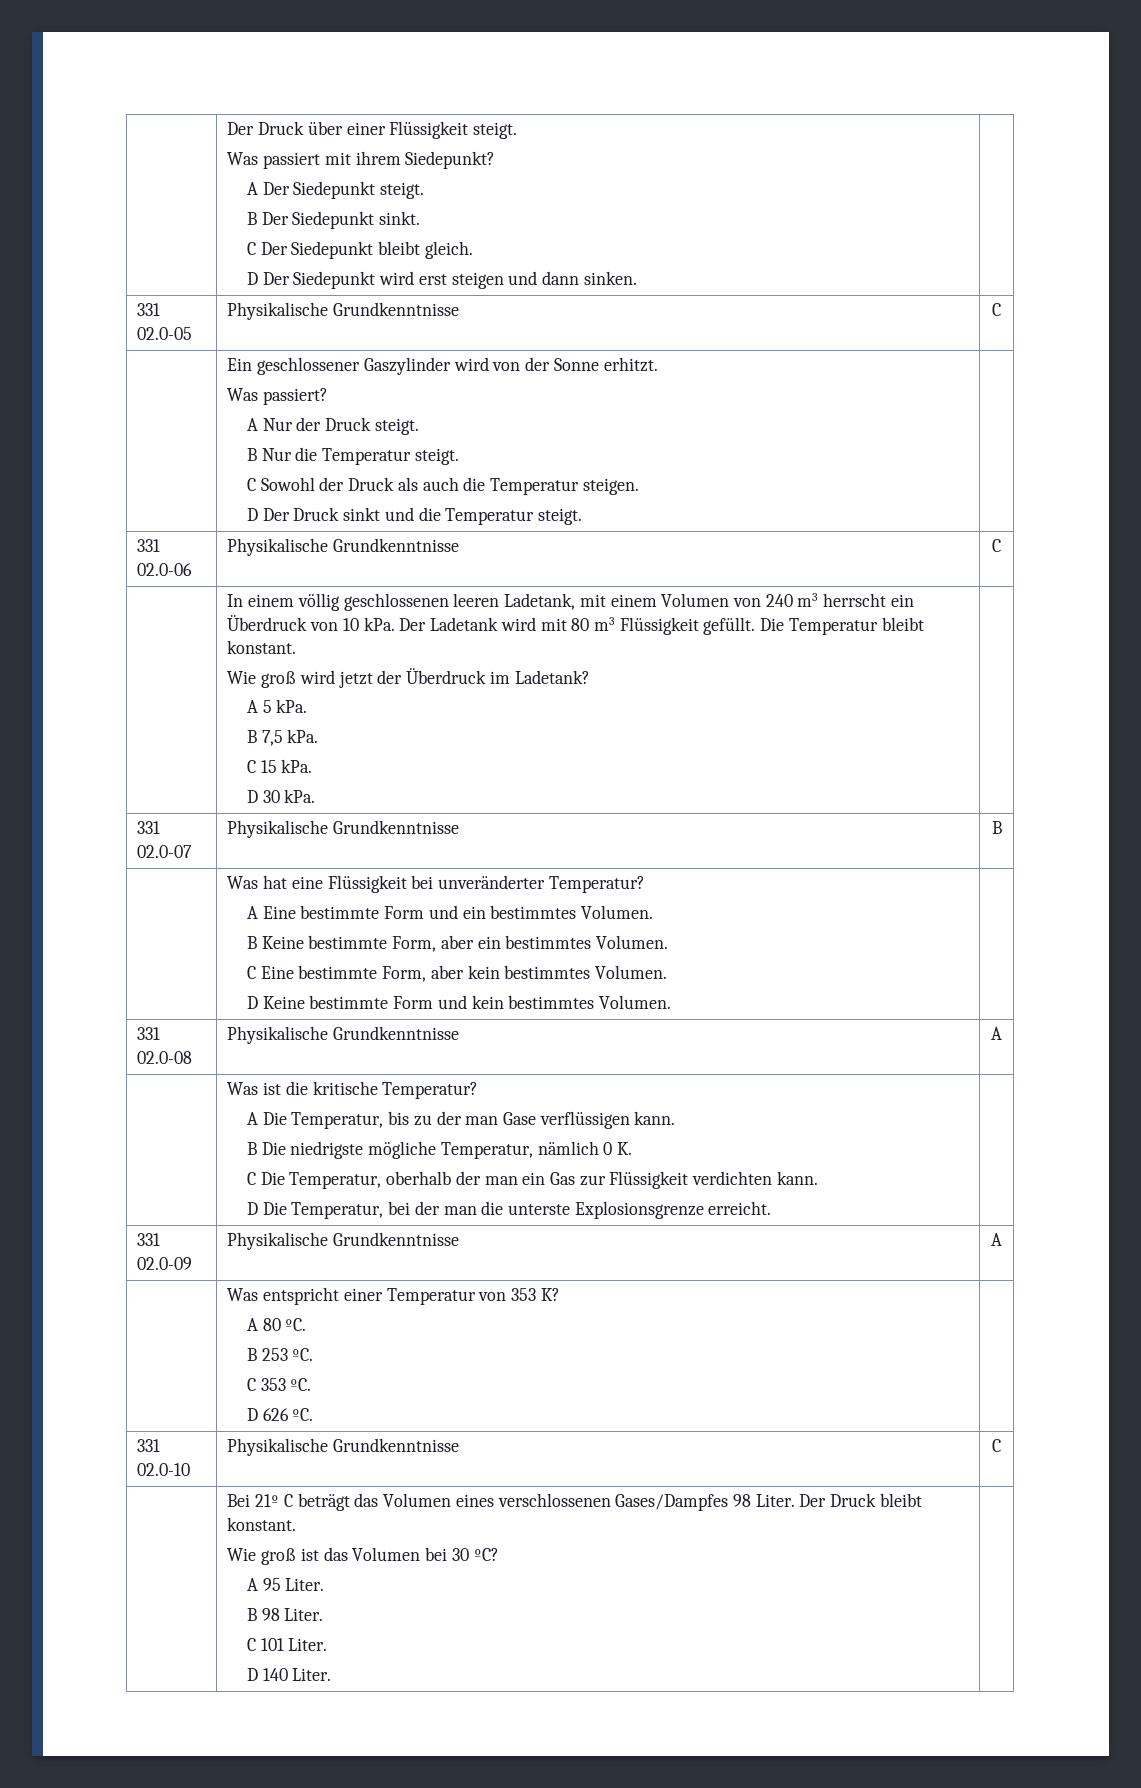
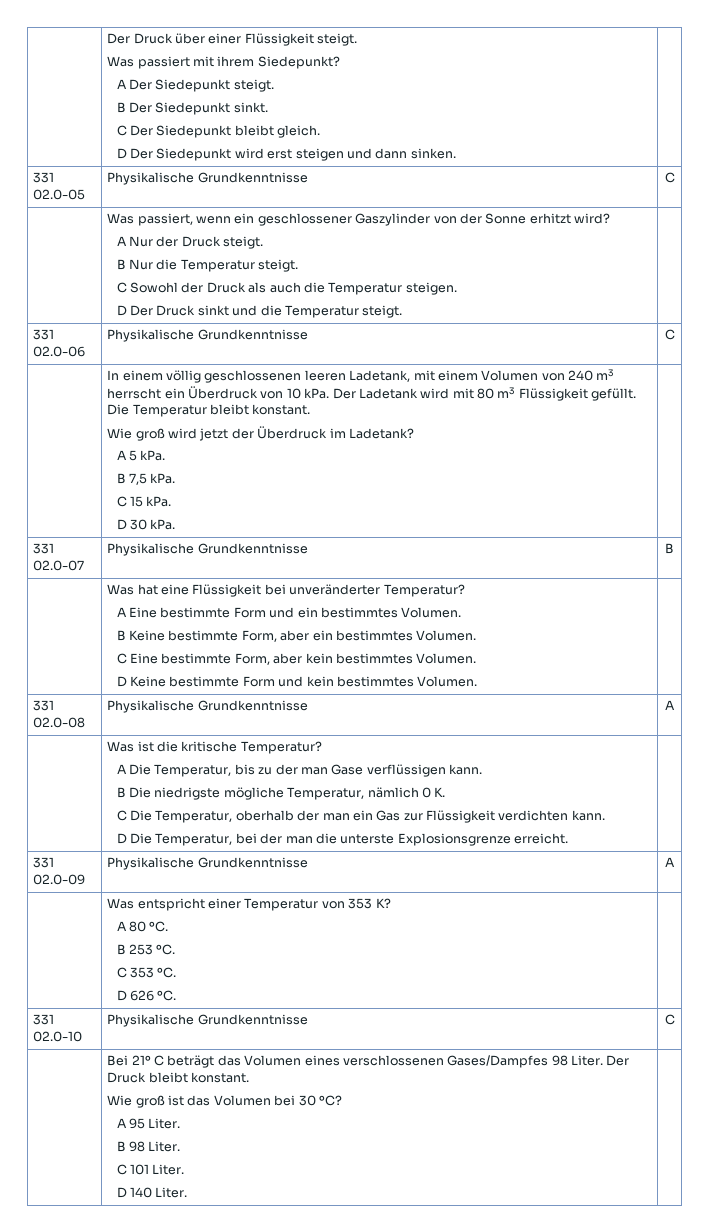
[227,358,253,371] Ein -> [107,213,255,226] Was passiert, wenn ein
[453,357,489,371] wird -> (431, 219) none
[603,357,658,372] [227,388,329,405] erhitzt. // Was passiert? -> [529,213,611,224] erhitzt wird?

